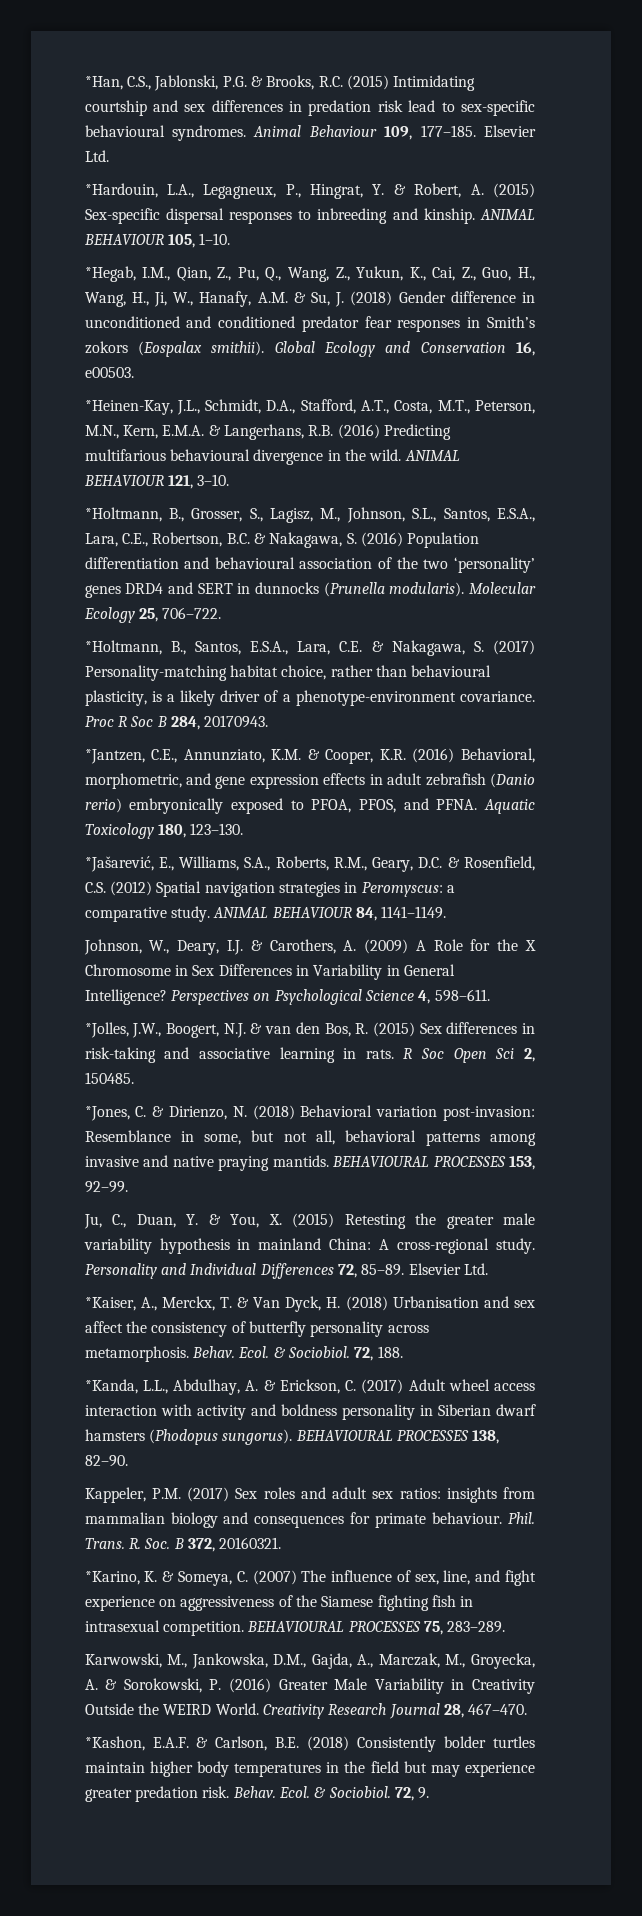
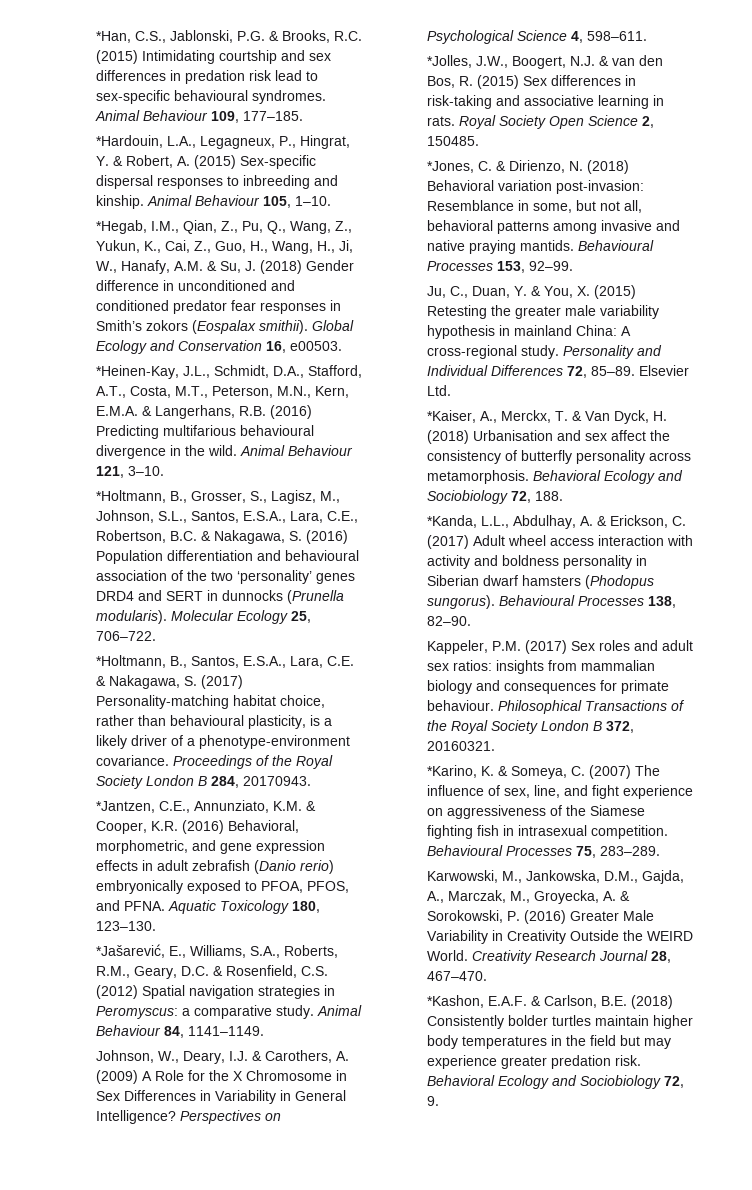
[484,125,536,137] [84,150,109,162] Elsevier Ltd. -> (304, 116) none
[479,209,535,220] [83,234,164,245] ANIMAL BEHAVIOUR -> [147,195,261,206] Animal Behaviour
[404,450,460,461] [83,475,164,486] ANIMAL BEHAVIOUR -> [240,445,354,456] Animal Behaviour
[84,716,154,727] Proc R Soc -> [173,755,334,769] [96,775,195,789] Proceedings of the Royal Society London
[213,907,352,918] ANIMAL BEHAVIOUR -> [317,1005,363,1016] [96,1025,162,1036] Animal Behaviour
[403,1048,515,1063] R Soc Open Sci -> [459,115,639,129] Royal Society Open Science
[332,1156,506,1167] BEHAVIOURAL PROCESSES -> [578,240,655,251] [427,261,494,271] Behavioural Processes
[191,1346,350,1358] Behav. Ecol. & Sociobiol. -> [533,470,684,484] [427,490,509,504] Behavioral Ecology and Sociobiology
[295,1430,469,1441] BEHAVIOURAL PROCESSES -> [499,595,645,606] Behavioural Processes
[508,1512,535,1524] [84,1538,171,1549] Phil. Trans. R. Soc. -> [498,700,686,714] [427,720,590,734] Philosophical Transactions of the Royal Society London
[247,1621,421,1632] BEHAVIOURAL PROCESSES -> [427,845,573,856] Behavioural Processes
[232,1786,391,1798] Behav. Ecol. & Sociobiol. -> [427,1075,662,1089] Behavioral Ecology and Sociobiology

